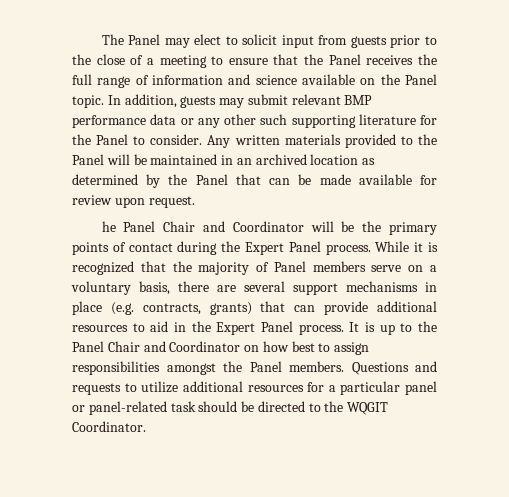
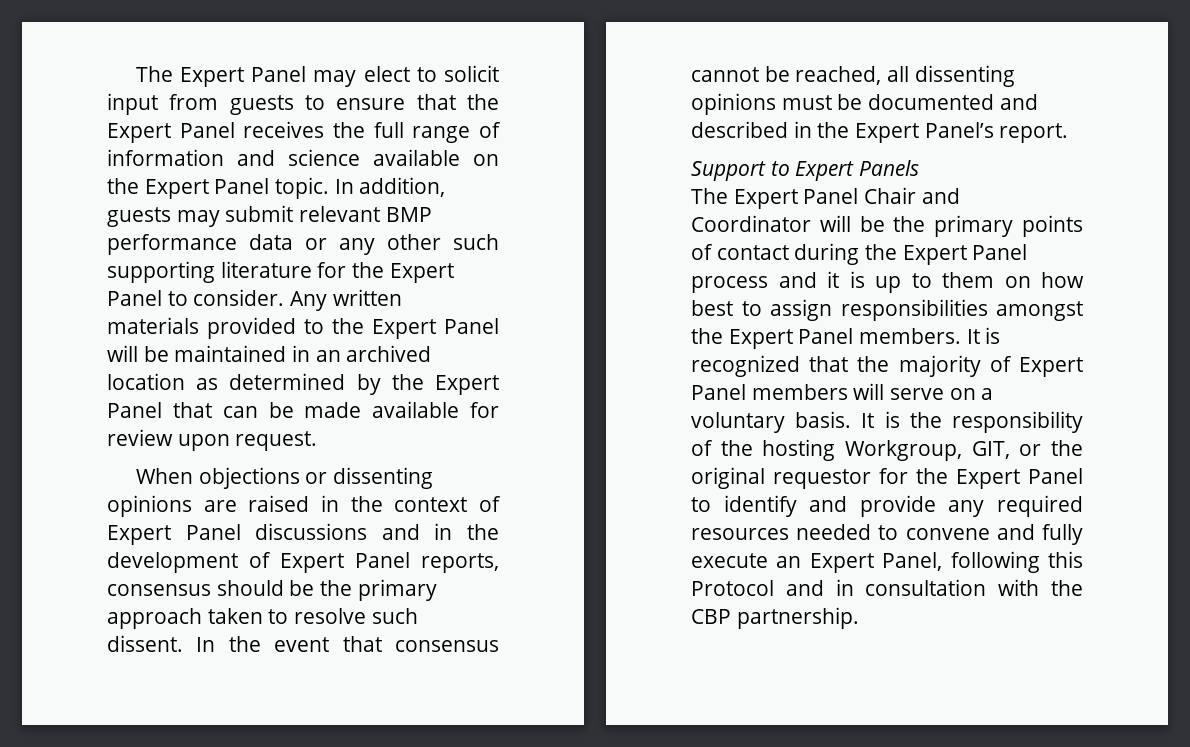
[101,34,124,45] The -> [135,66,245,87] The Expert
[390,35,437,48] [72,54,207,68] prior to the close of a meeting -> (294, 105) none
(324, 59) none -> [107,123,171,143] Expert
(400, 79) none -> [144,179,209,199] Expert
(91, 139) none -> [389,263,454,283] Expert
(437, 139) none -> [372,319,436,339] Expert
(188, 179) none -> [434,375,499,395] Expert
[101,221,116,232] he -> [135,467,433,489] [107,495,501,517] [107,523,500,545] [107,552,499,573] [107,579,437,601] [107,608,418,629] [107,635,499,652] [691,65,1015,87] [691,93,1038,115] [691,121,1069,143] [691,160,920,181] [691,188,798,209] When objections or dissenting opinions are raised in the context of Expert Panel discussions and in the development of Expert Panel reports, consensus should be the primary approach taken to resolve such dissent. In the event that consensus cannot be reached, all dissenting opinions must be documented and described in the Expert Panel’s report. // Support to Expert Panels // The Expert
[325,241,439,255] [72,261,437,275] [71,281,437,295] [72,301,437,315] [72,321,438,335] [72,341,241,352] process. While it is recognized that the majority of Panel members serve on a voluntary basis, there are several support mechanisms in place (e.g. contracts, grants) that can provide additional resources to aid in the Expert Panel process. It is up to the Panel Chair and Coordinator -> [691,271,994,293] process and it is up to them
(242, 366) none -> [728,329,793,349] Expert
[351,361,437,375] [72,381,437,395] [72,401,389,415] [72,421,146,432] Questions and requests to utilize additional resources for a particular panel or panel-related task should be directed to the WQGIT Coordinator. -> [966,327,1001,344] [691,355,1083,377] [691,383,994,400] [691,411,1083,433] [691,439,1083,461] [691,467,1083,489] [691,495,1083,517] [691,524,1083,545] [691,551,1083,573] [691,579,1083,596] [691,607,859,629] It is recognized that the majority of Expert Panel members will serve on a voluntary basis. It is the responsibility of the hosting Workgroup, GIT, or the original requestor for the Expert Panel to identify and provide any required resources needed to convene and fully execute an Expert Panel, following this Protocol and in consultation with the CBP partnership.

